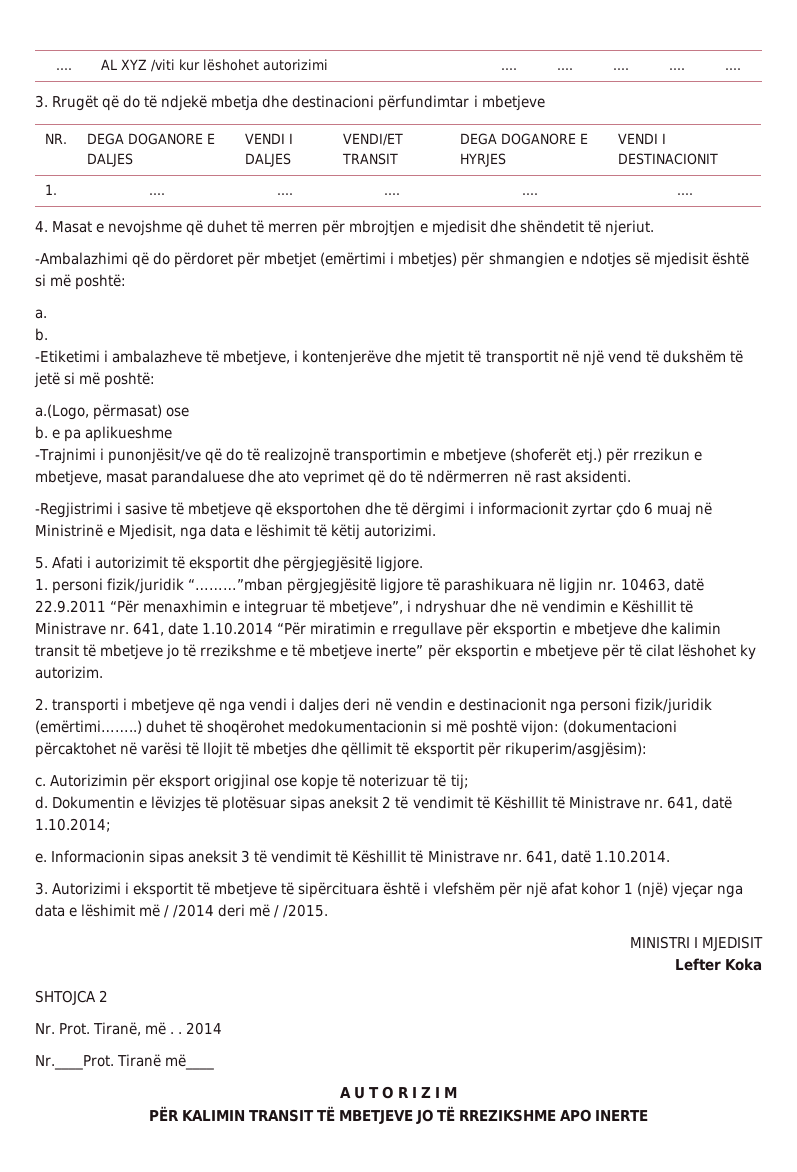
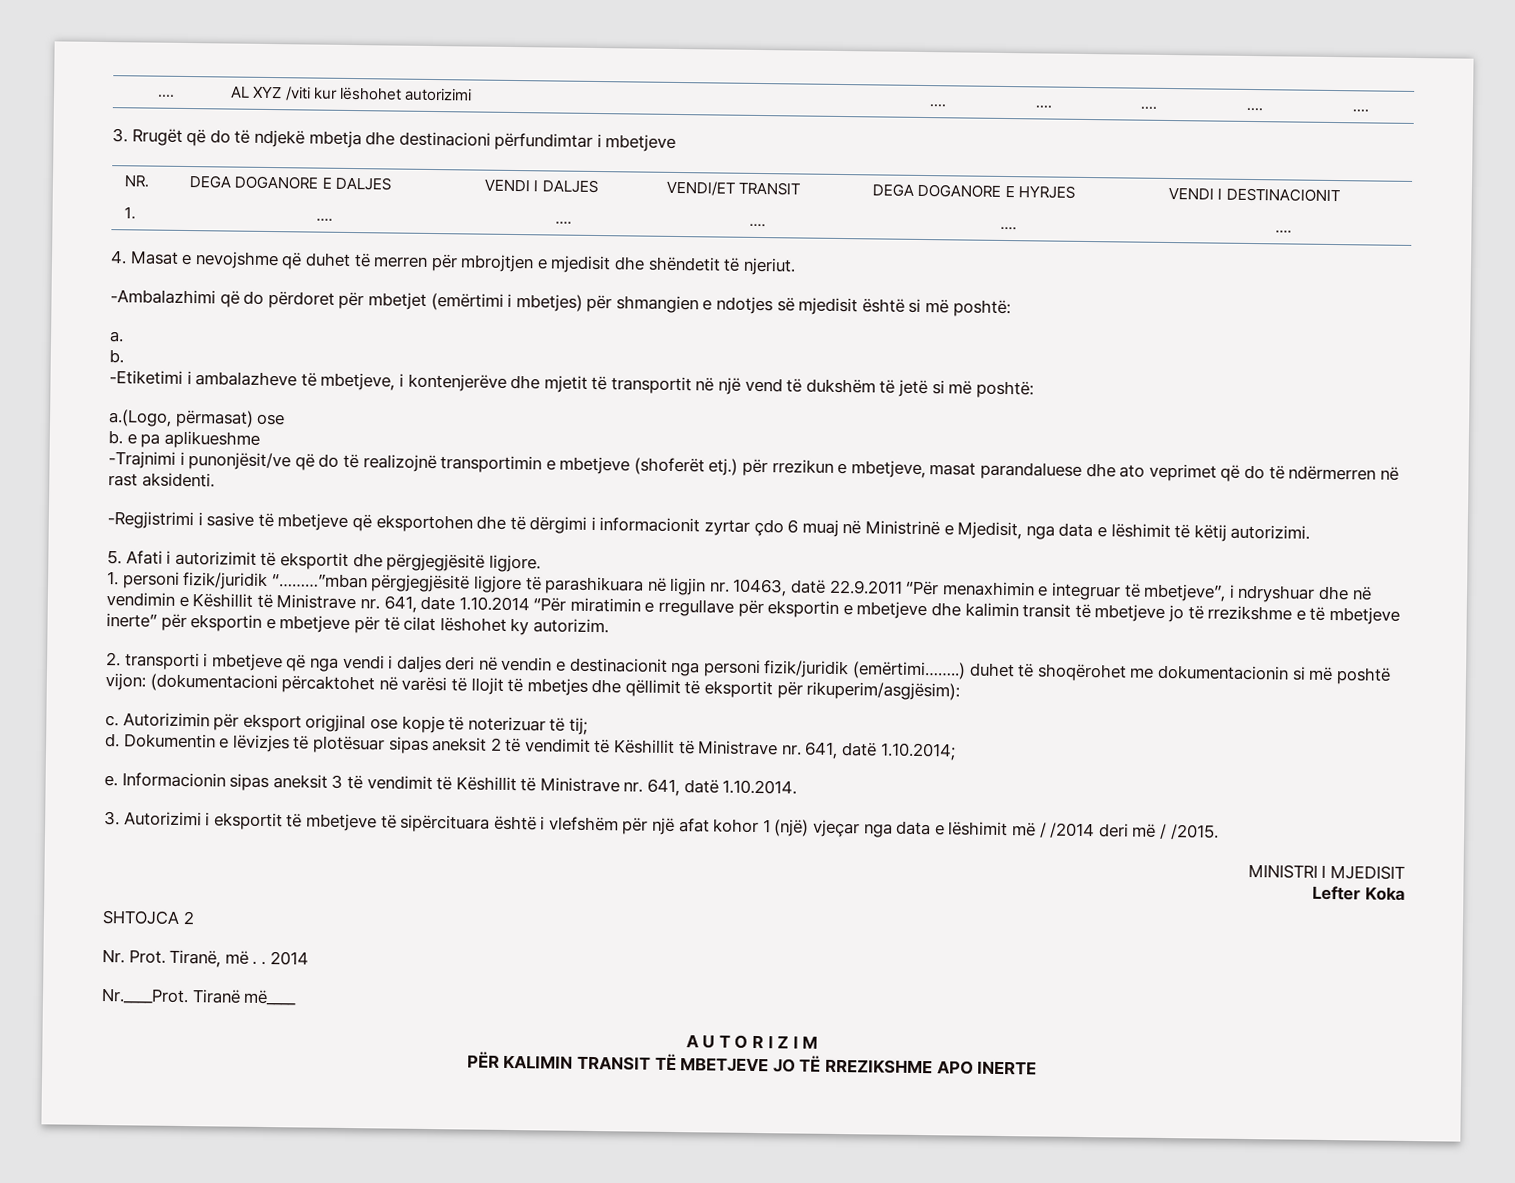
[288,720,428,733] medokumentacionin -> [1129,664,1289,681] me dokumentacionin

